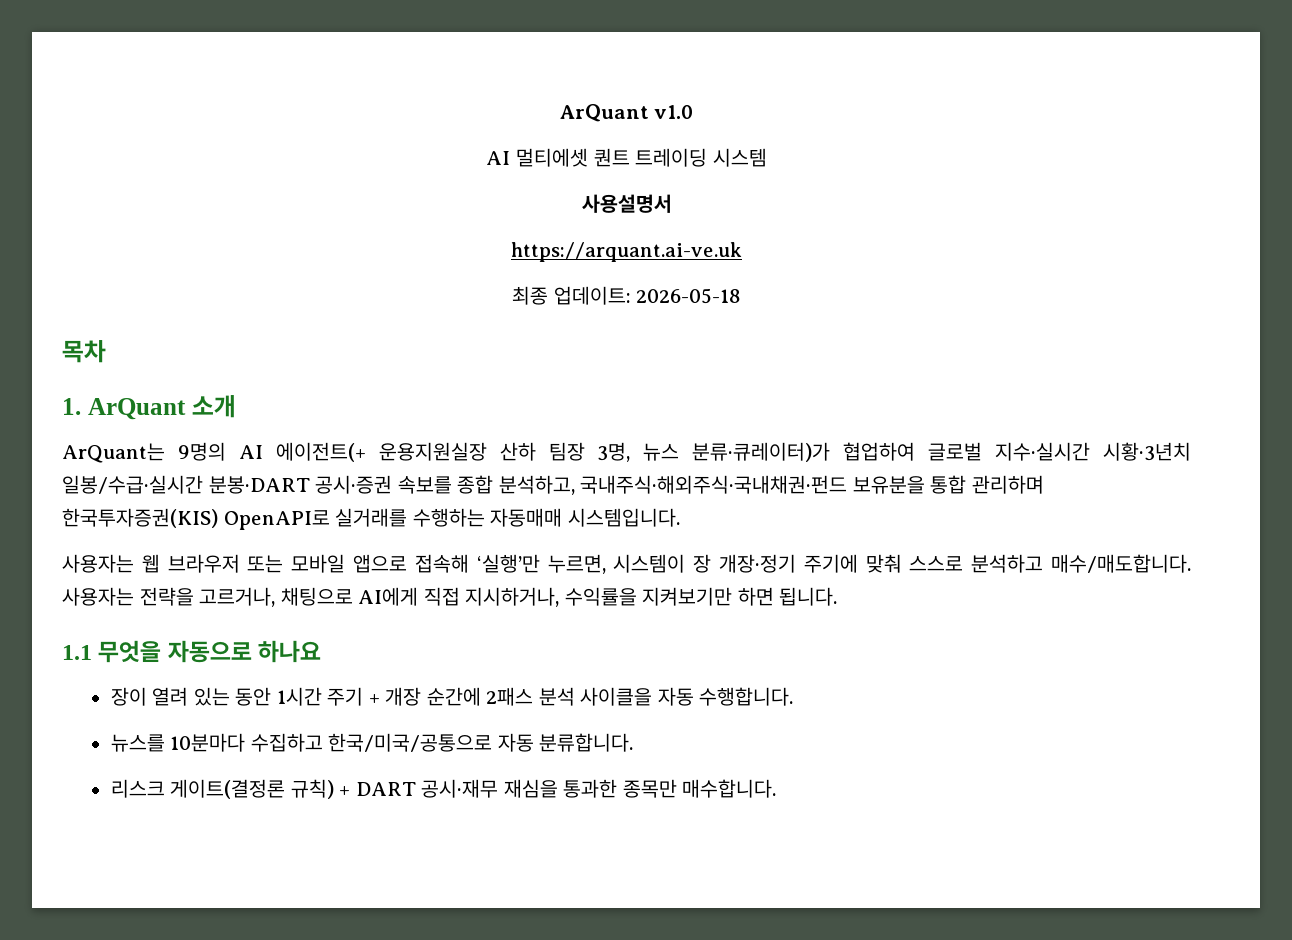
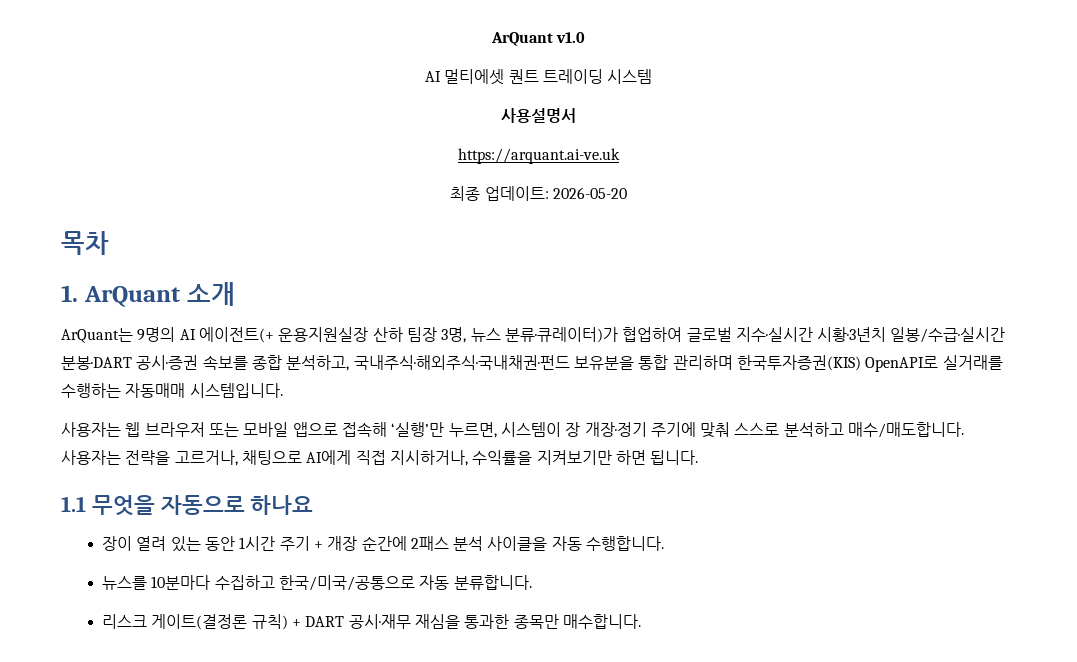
[636,288,742,304] 2026-05-18 -> [552,187,627,199] 2026-05-20

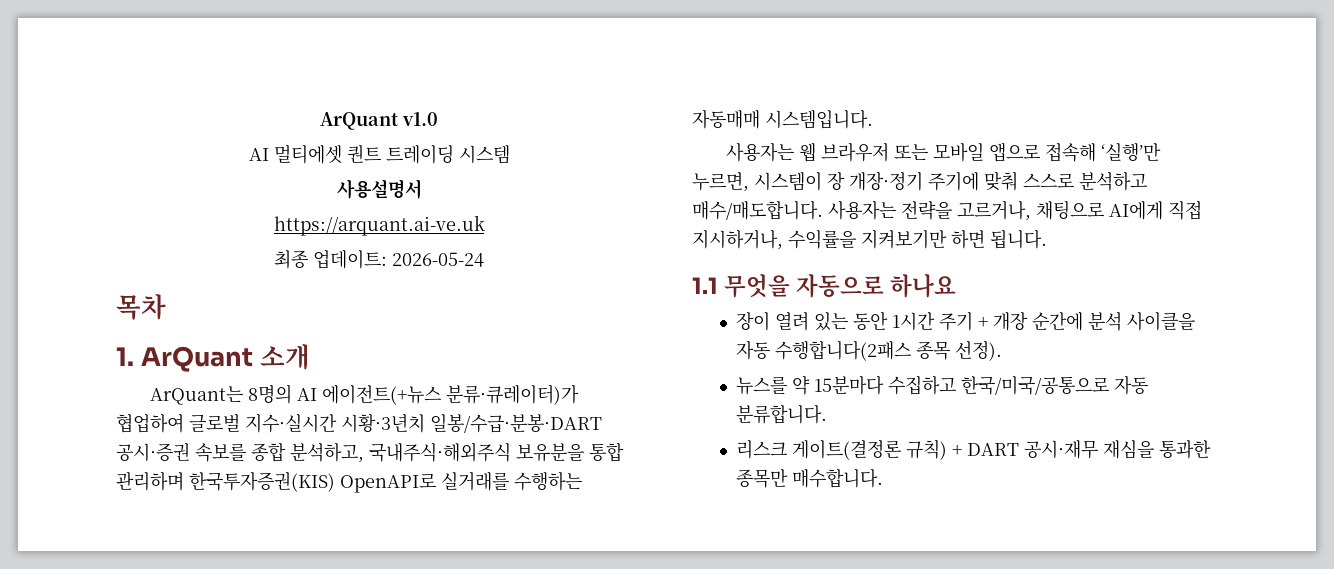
[552,187,627,199] 2026-05-20 -> [392,252,484,267] 2026-05-24
[137,327,501,343] 9명의 AI 에이전트(+ 운용지원실장 산하 팀장 3명, 뉴스 -> [248,384,442,405] 8명의 AI 에이전트(+뉴스
[890,327,1006,343] [61,356,132,370] 일봉/수급·실시간 분봉·DART -> [430,414,602,433] 일봉/수급·분봉·DART
[353,355,570,370] 국내주식·해외주식·국내채권·펀드 -> [369,442,511,462] 국내주식·해외주식
[410,536,449,551] 2패스 -> (1084, 321) none
[586,536,665,551] 수행합니다. -> [775,340,1003,361] 수행합니다(2패스 종목 선정).
[151,575,211,590] 10분마다 -> [792,375,885,395] 약 15분마다

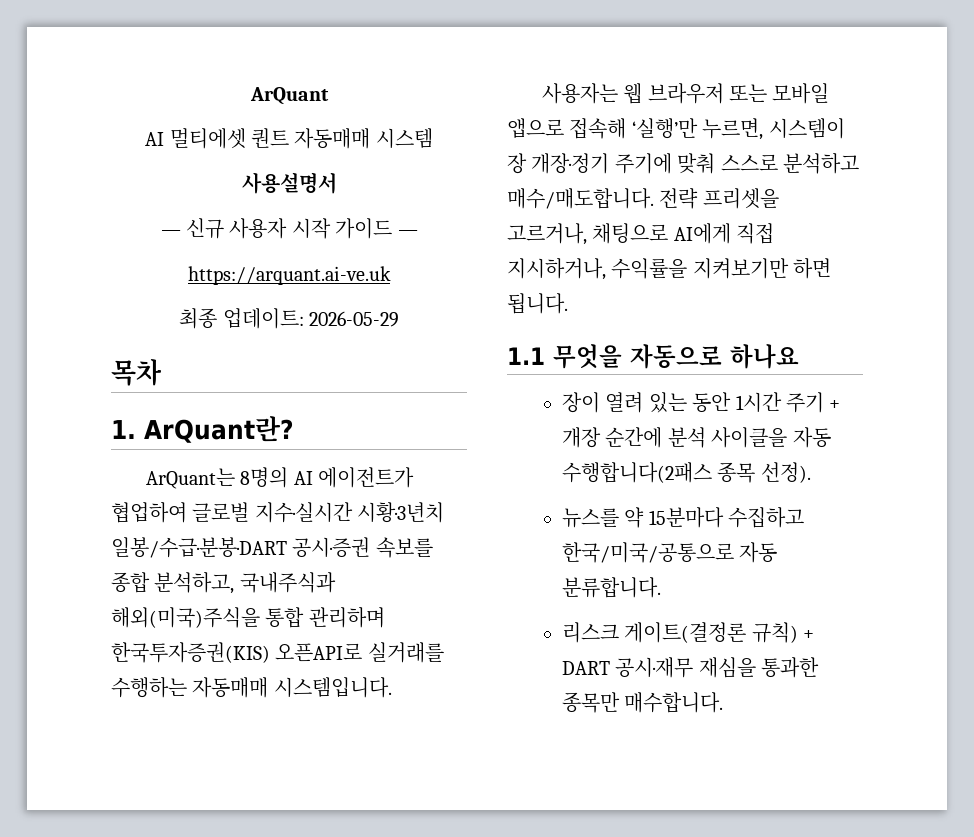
[320,112,438,130] ArQuant v1.0 -> [249,87,329,105] ArQuant
[385,145,454,164] 트레이딩 -> [294,128,371,149] 자동매매
(422, 189) none -> [160,218,418,239] // — 신규 사용자 시작 가이드 —
[392,252,484,267] 2026-05-24 -> [308,311,399,327] 2026-05-29
[140,344,310,372] ArQuant 소개 -> [144,416,294,443] ArQuant란?
[322,384,580,405] 에이전트(+뉴스 분류·큐레이터)가 -> [318,467,415,488] 에이전트가
[369,442,584,462] 국내주식·해외주식 보유분을 -> [239,572,336,593] [111,607,260,628] 국내주식과 해외(미국)주식을
[340,473,436,493] OpenAPI로 -> [275,643,363,662] 오픈API로
[828,200,952,220] 사용자는 전략을 -> [659,188,779,209] 전략 프리셋을

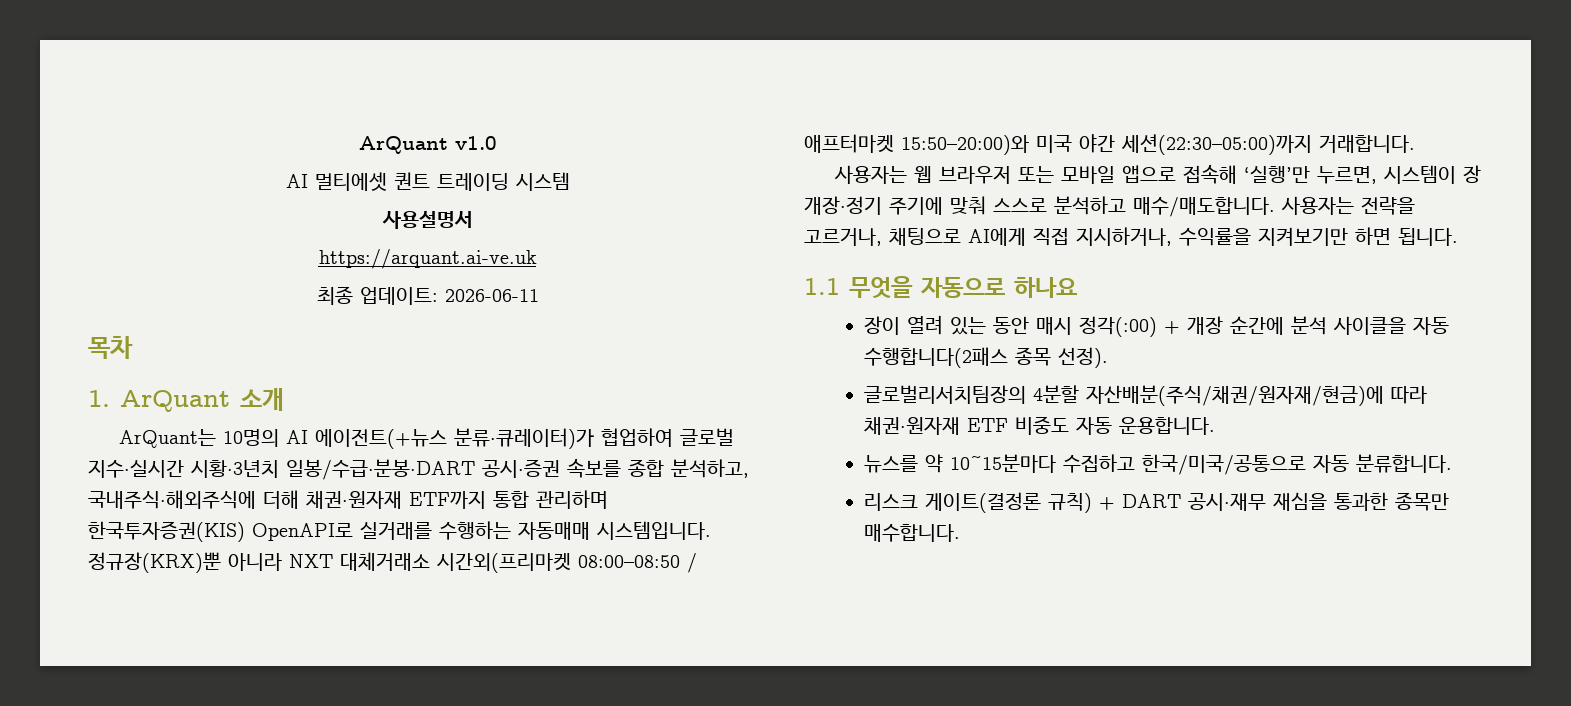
[249,87,329,105] ArQuant -> [358,136,497,154] ArQuant v1.0
[294,128,371,149] 자동매매 -> [436,173,509,191] 트레이딩
[160,218,418,239] // — 신규 사용자 시작 가이드 — -> (473, 219) none
[308,311,399,327] 2026-05-29 -> [444,289,539,302] 2026-06-11
[144,416,294,443] ArQuant란? -> [120,388,284,412] ArQuant 소개
[240,467,415,488] 8명의 AI 에이전트가 -> [223,428,595,449] 10명의 AI 에이전트(+뉴스 분류·큐레이터)가
[239,572,336,593] [111,607,260,628] 국내주식과 해외(미국)주식을 -> [88,490,486,509] 국내주식·해외주식에 더해 채권·원자재 ETF까지
[275,643,363,662] 오픈API로 -> [252,523,353,541] OpenAPI로
(392, 687) none -> [88,552,697,573] [804,134,1415,155] 정규장(KRX)뿐 아니라 NXT 대체거래소 시간외(프리마켓 08:00–08:50 / 애프터마켓 15:50–20:00)와 미국 야간 세션(22:30–05:00)까지 거래합니다.
[659,188,779,209] 전략 프리셋을 -> [1281,196,1415,215] 사용자는 전략을
[735,392,825,413] 1시간 주기 -> [1036,316,1158,337] 매시 정각(:00)
(811, 472) none -> [864,385,1428,406] [864,416,1216,435] // 글로벌리서치팀장의 4분할 자산배분(주식/채권/원자재/현금)에 따라 채권·원자재 ETF 비중도 자동 운용합니다.
[648,507,724,528] 15분마다 -> [950,454,1057,473] 10~15분마다

